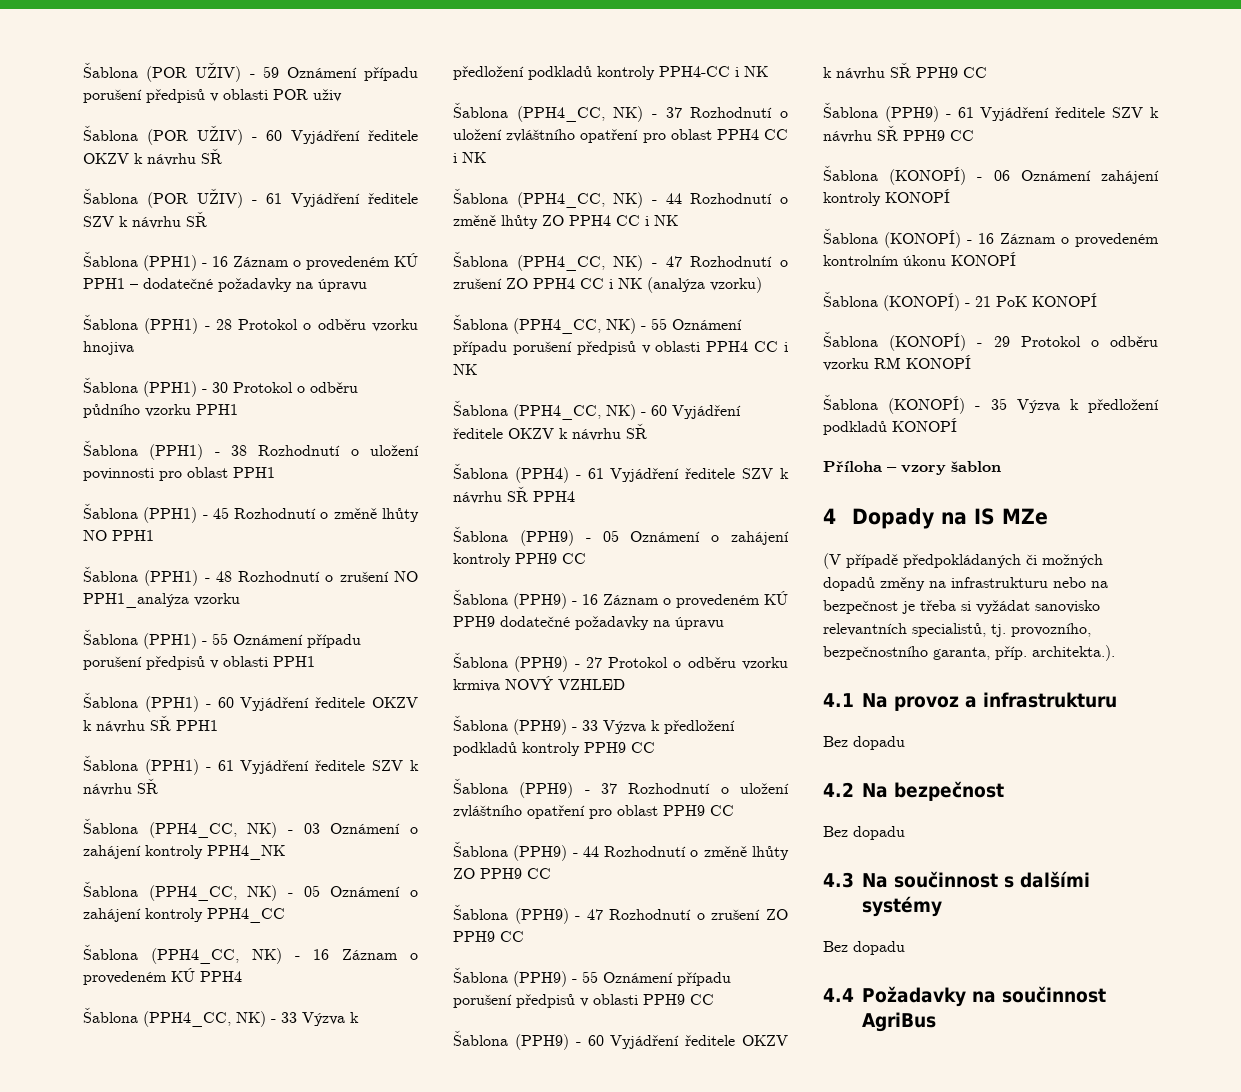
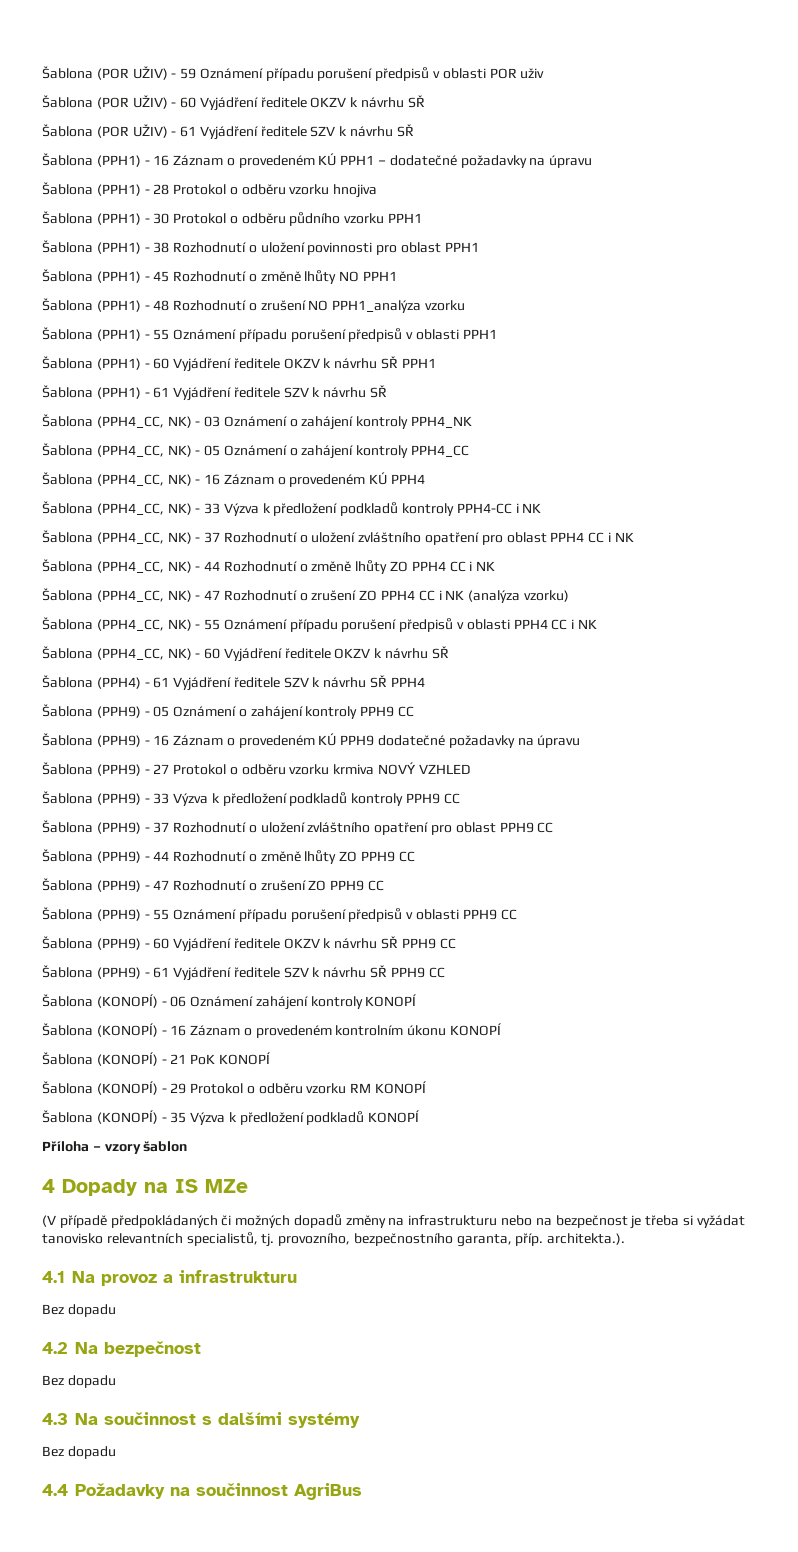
[1035,600,1100,613] sanovisko -> [42,1233,103,1244] tanovisko

